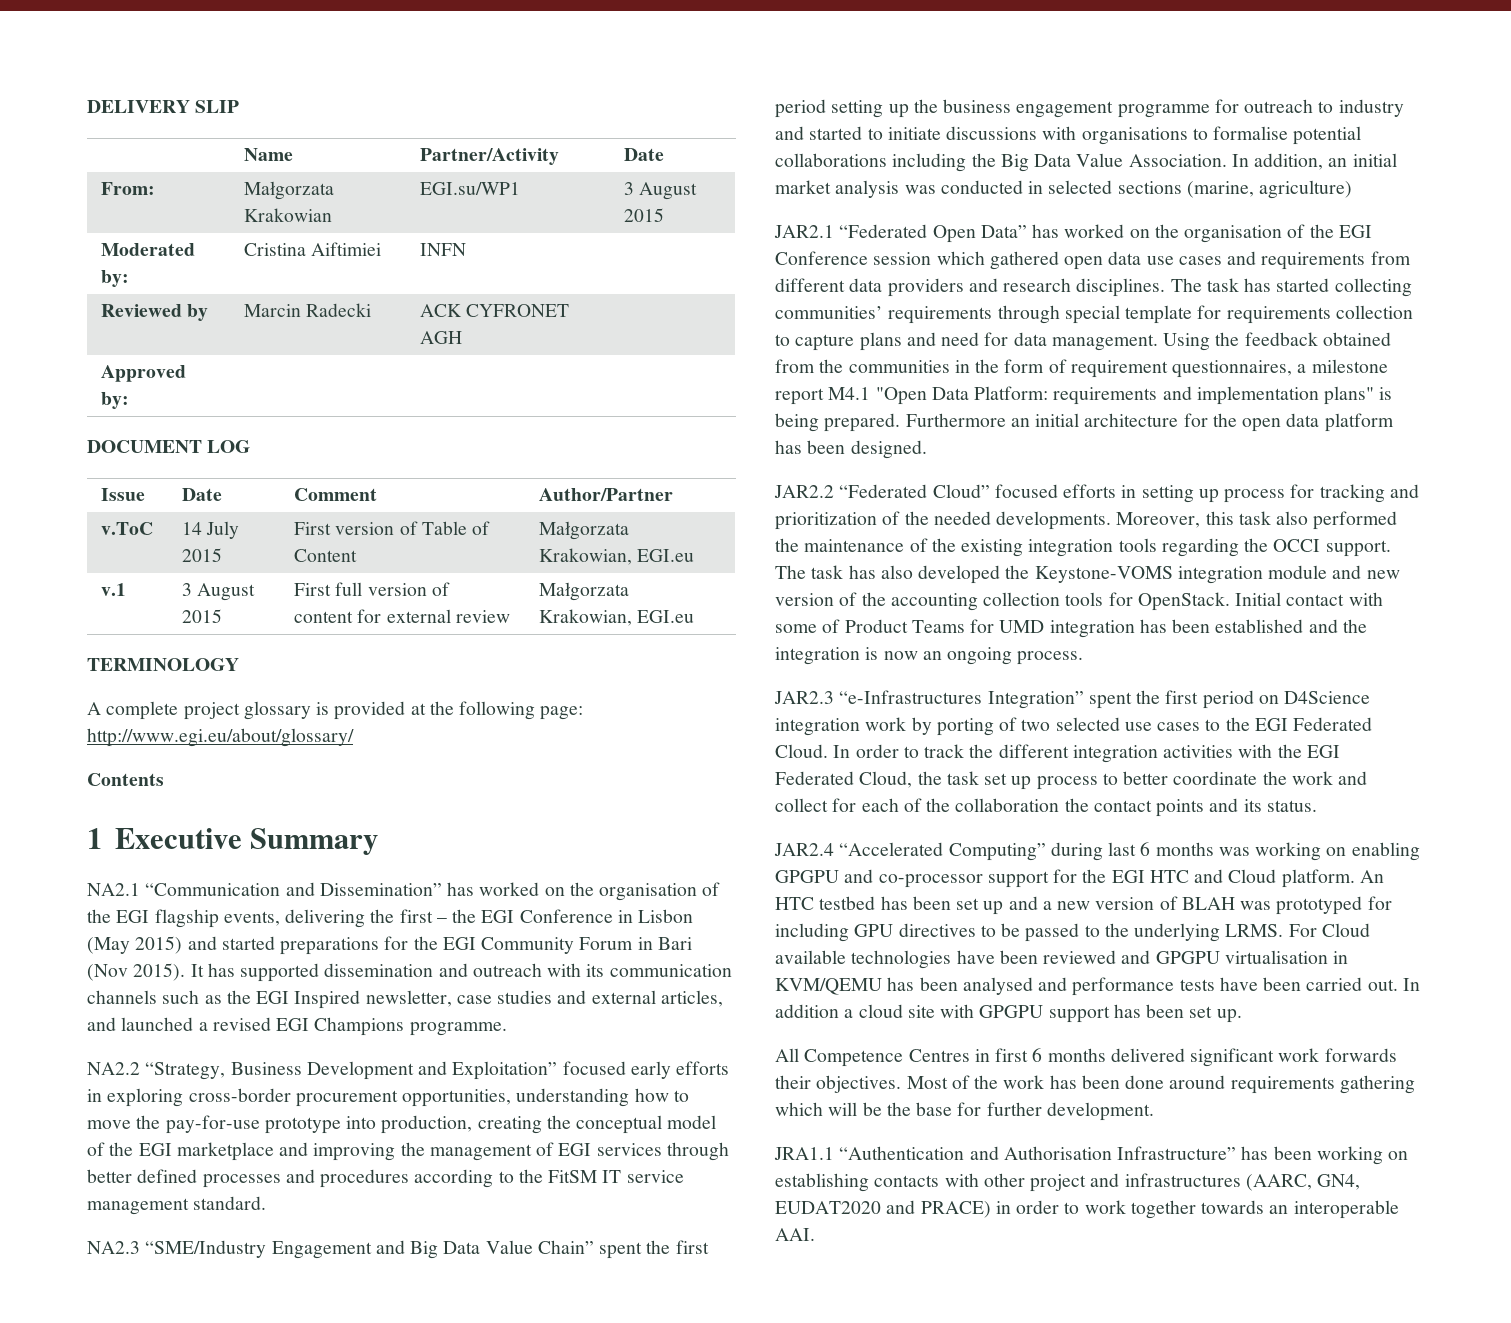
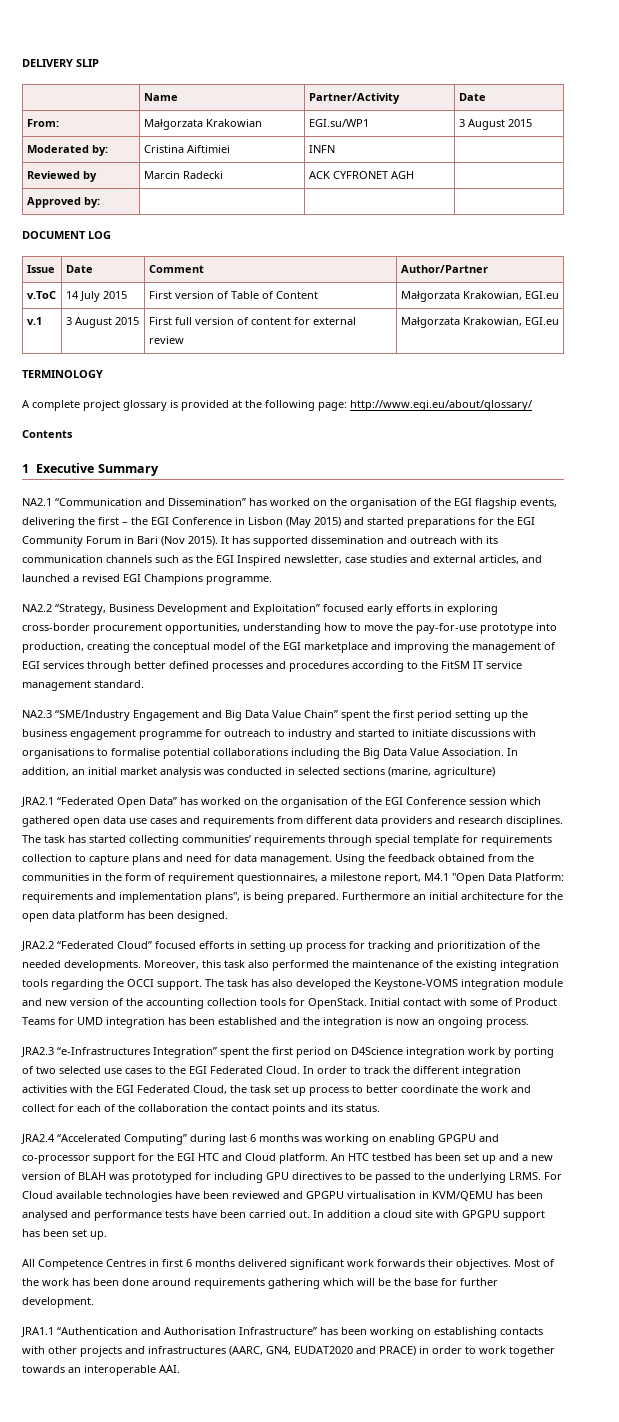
[774,225,834,238] JAR2.1 -> [21,797,54,807] JRA2.1
[775,388,824,405] report -> [384,873,421,884] report,
[1324,386,1375,405] plans" -> [205,892,240,903] plans",
[774,485,834,498] JAR2.2 -> [21,941,54,951] JRA2.2
[774,691,834,704] JAR2.3 -> [21,1047,54,1057] JRA2.3
[774,843,834,856] JAR2.4 -> [21,1134,55,1144] JRA2.4
[1030,1174,1087,1192] project -> [80,1346,122,1357] projects

